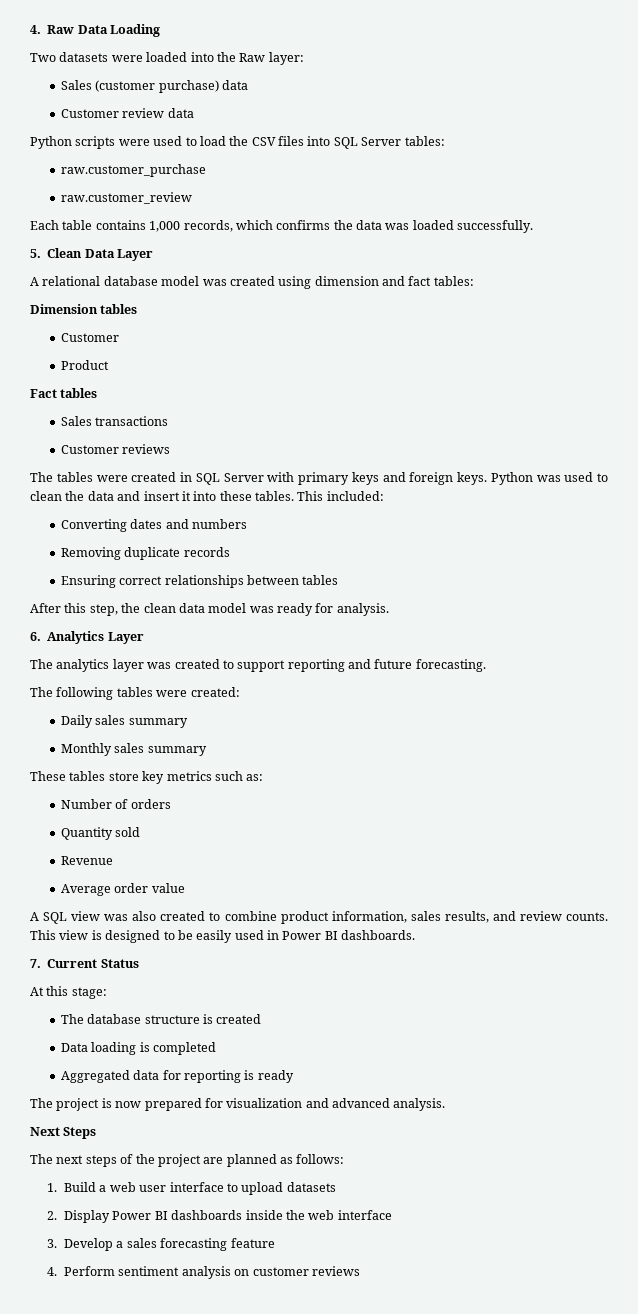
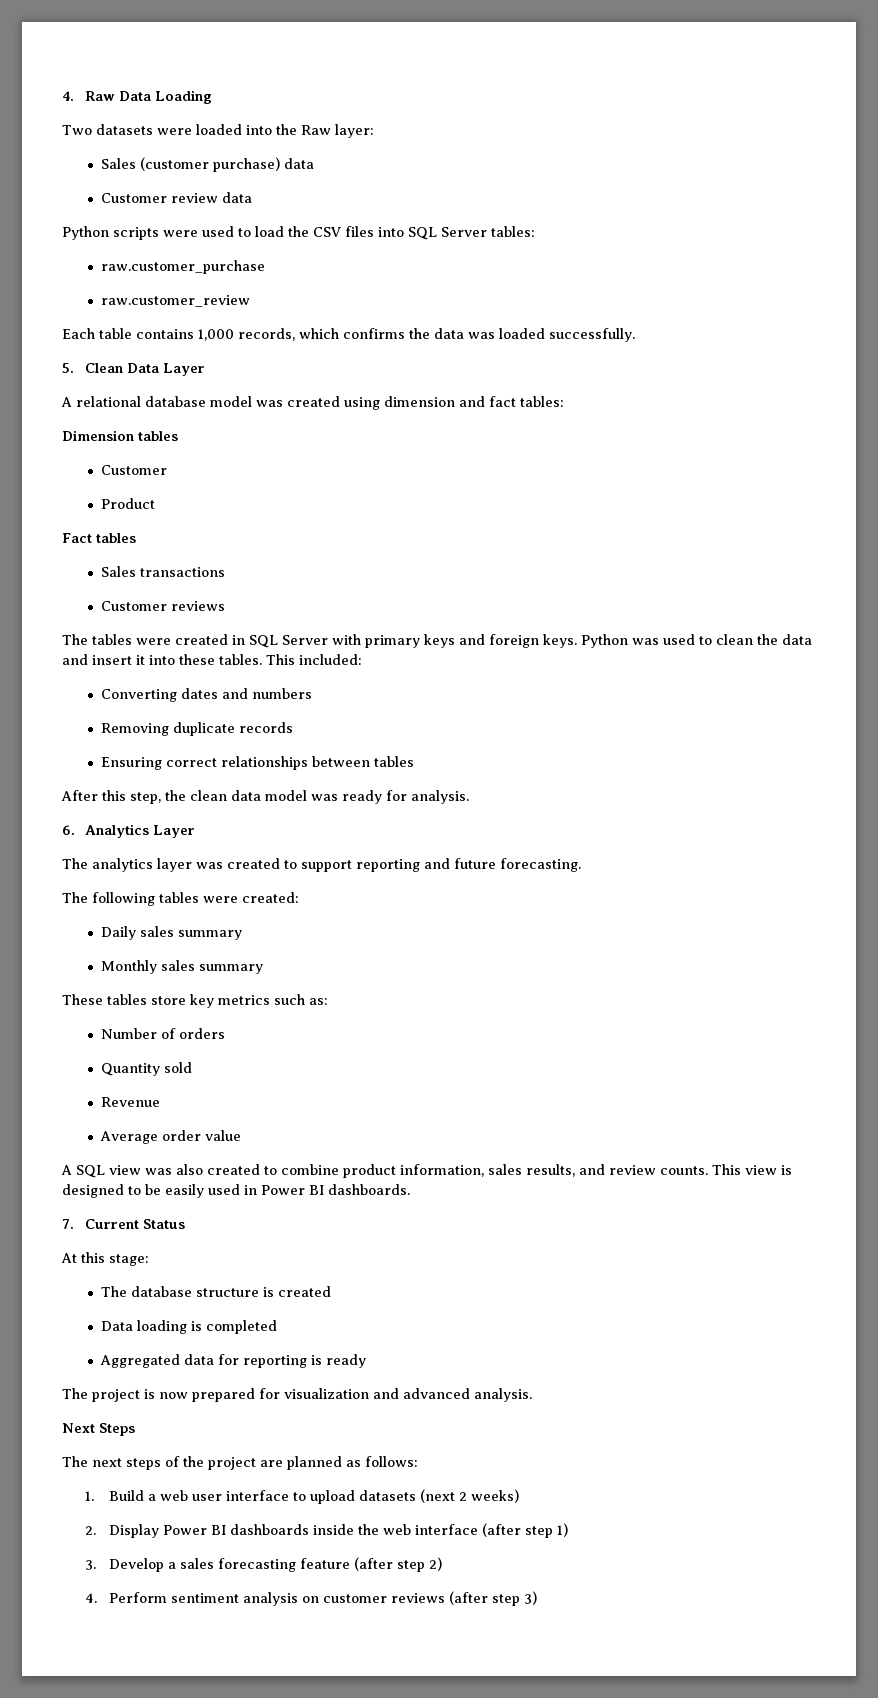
(336, 1187) none -> [419,1489,519,1503] (next 2 weeks)
(392, 1215) none -> [481,1523,568,1538] (after step 1)
(275, 1243) none -> [353,1557,442,1572] (after step 2)
(360, 1271) none -> [448,1591,537,1606] (after step 3)

